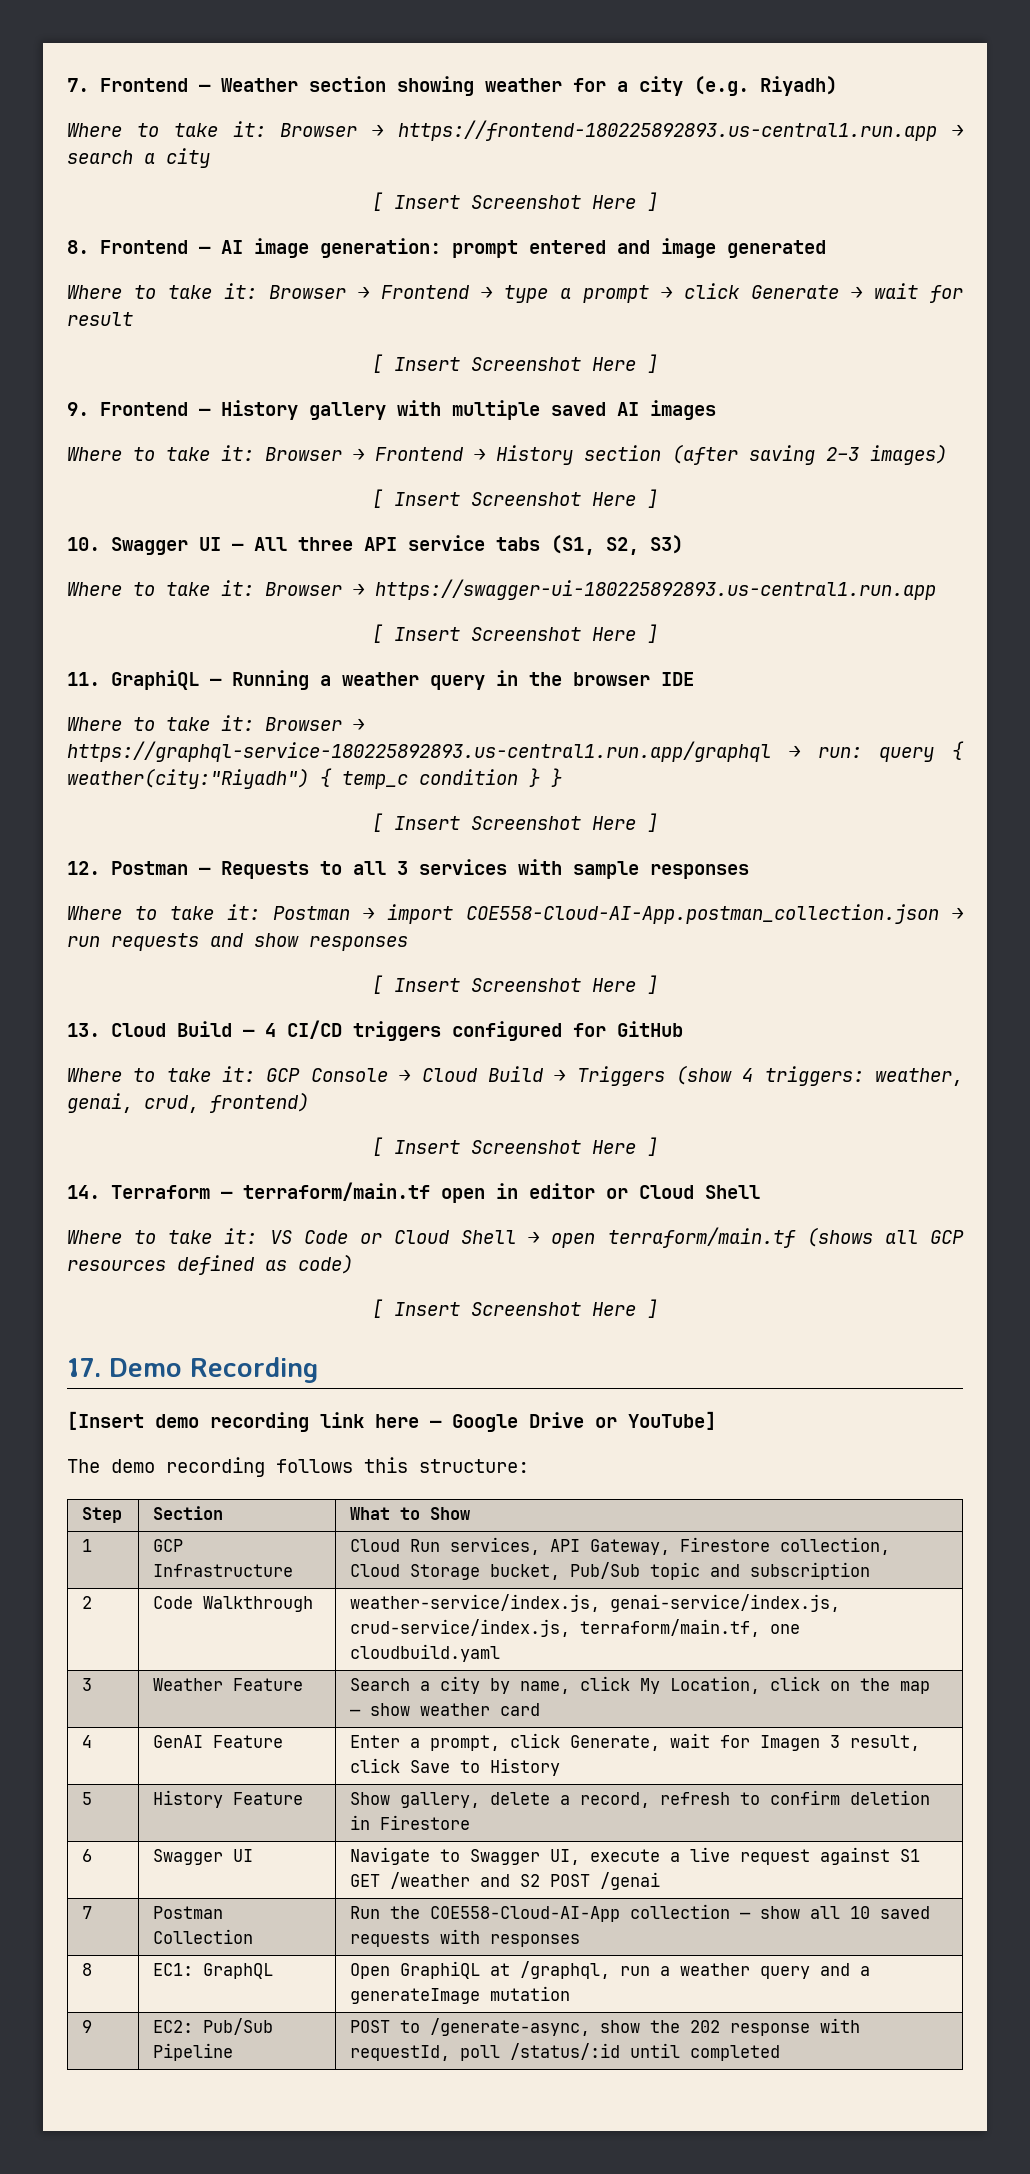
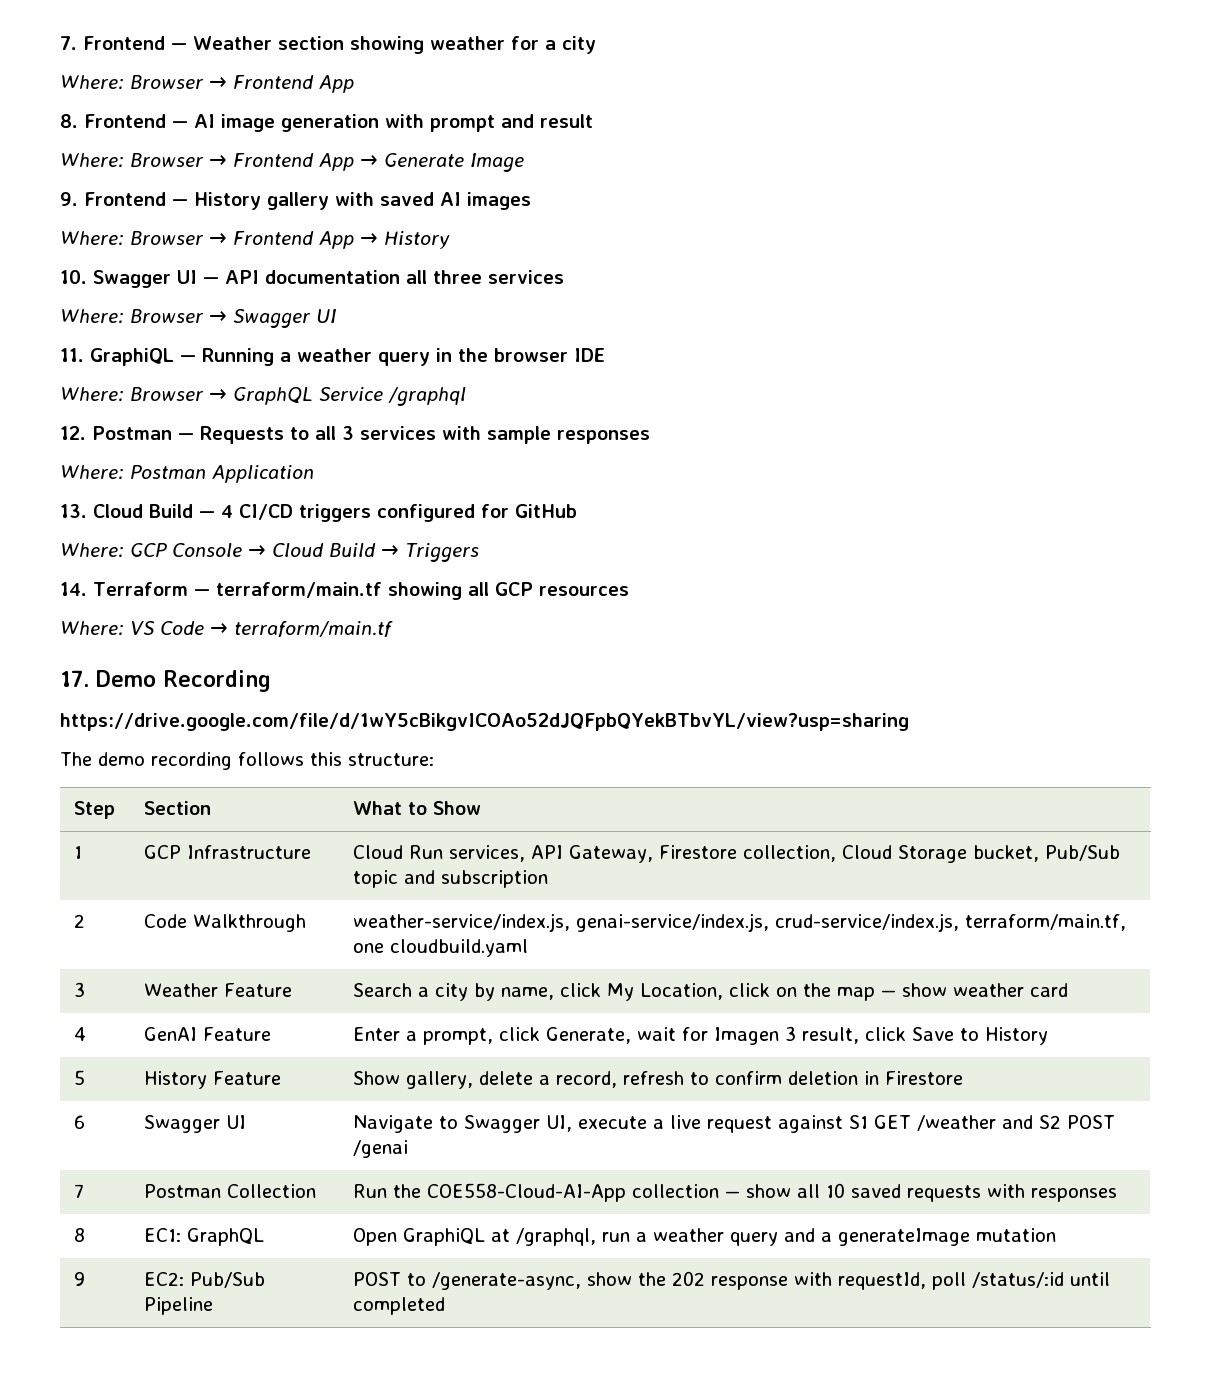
[694,76,837,96] [67,120,964,141] [67,148,210,168] [372,192,658,211] (e.g. Riyadh) // Where to take it: Browser → https://frontend-180225892893.us-central1.run.app → search a city // [ Insert Screenshot Here ] -> [60,75,354,93] // Where: Browser → Frontend App
[320,238,826,258] [67,283,963,303] [67,312,133,326] [372,354,658,373] generation: prompt entered and image generated // Where to take it: Browser → Frontend → type a prompt → click Generate → wait for result // [ Insert Screenshot Here ] -> [281,114,593,132] [60,153,524,172] generation with prompt and result // Where: Browser → Frontend App → Generate Image
[452,400,540,420] multiple -> (374, 199) none
[67,445,464,461] Where to take it: Browser → Frontend -> [60,231,354,249] Where: Browser → Frontend App
[584,444,947,465] [372,489,658,508] [67,535,683,555] [67,579,936,600] [372,624,658,643] section (after saving 2–3 images) // [ Insert Screenshot Here ] // 10. Swagger UI — All three API service tabs (S1, S2, S3) // Where to take it: Browser → https://swagger-ui-180225892893.us-central1.run.app // [ Insert Screenshot Here ] -> [60,270,564,288] [60,309,336,328] // 10. Swagger UI — API documentation all three services // Where: Browser → Swagger UI
[67,715,365,731] [67,741,964,762] [67,768,562,789] [372,813,658,832] Where to take it: Browser → https://graphql-service-180225892893.us-central1.run.app/graphql → run: query { weather(city:"Riyadh") { temp_c condition } } // [ Insert Screenshot Here ] -> [60,387,466,406] Where: Browser → GraphQL Service /graphql
[67,904,964,924] [67,933,408,951] [372,975,658,994] Where to take it: Postman → import COE558-Cloud-AI-App.postman_collection.json → run requests and show responses // [ Insert Screenshot Here ] -> [60,465,314,483] Where: Postman Application
[67,1066,256,1082] Where to take it: -> [60,543,124,558] Where:
[675,1065,963,1086] [67,1092,309,1113] [372,1137,658,1156] [67,1182,760,1203] [67,1227,964,1248] [67,1254,353,1275] [372,1299,658,1318] [67,1357,318,1383] [67,1411,716,1432] (show 4 triggers: weather, genai, crud, frontend) // [ Insert Screenshot Here ] // 14. Terraform — terraform/main.tf open in editor or Cloud Shell // Where to take it: VS Code or Cloud Shell → open terraform/main.tf (shows all GCP resources defined as code) // [ Insert Screenshot Here ] // 17. Demo Recording // [Insert demo recording link here — Google Drive or YouTube] -> [60,582,629,600] [60,621,393,637] [60,670,271,692] [60,713,909,731] // 14. Terraform — terraform/main.tf showing all GCP resources // Where: VS Code → terraform/main.tf // 17. Demo Recording // https://drive.google.com/file/d/1wY5cBikgvICOAo52dJQFpbQYekBTbvYL/view?usp=sharing

